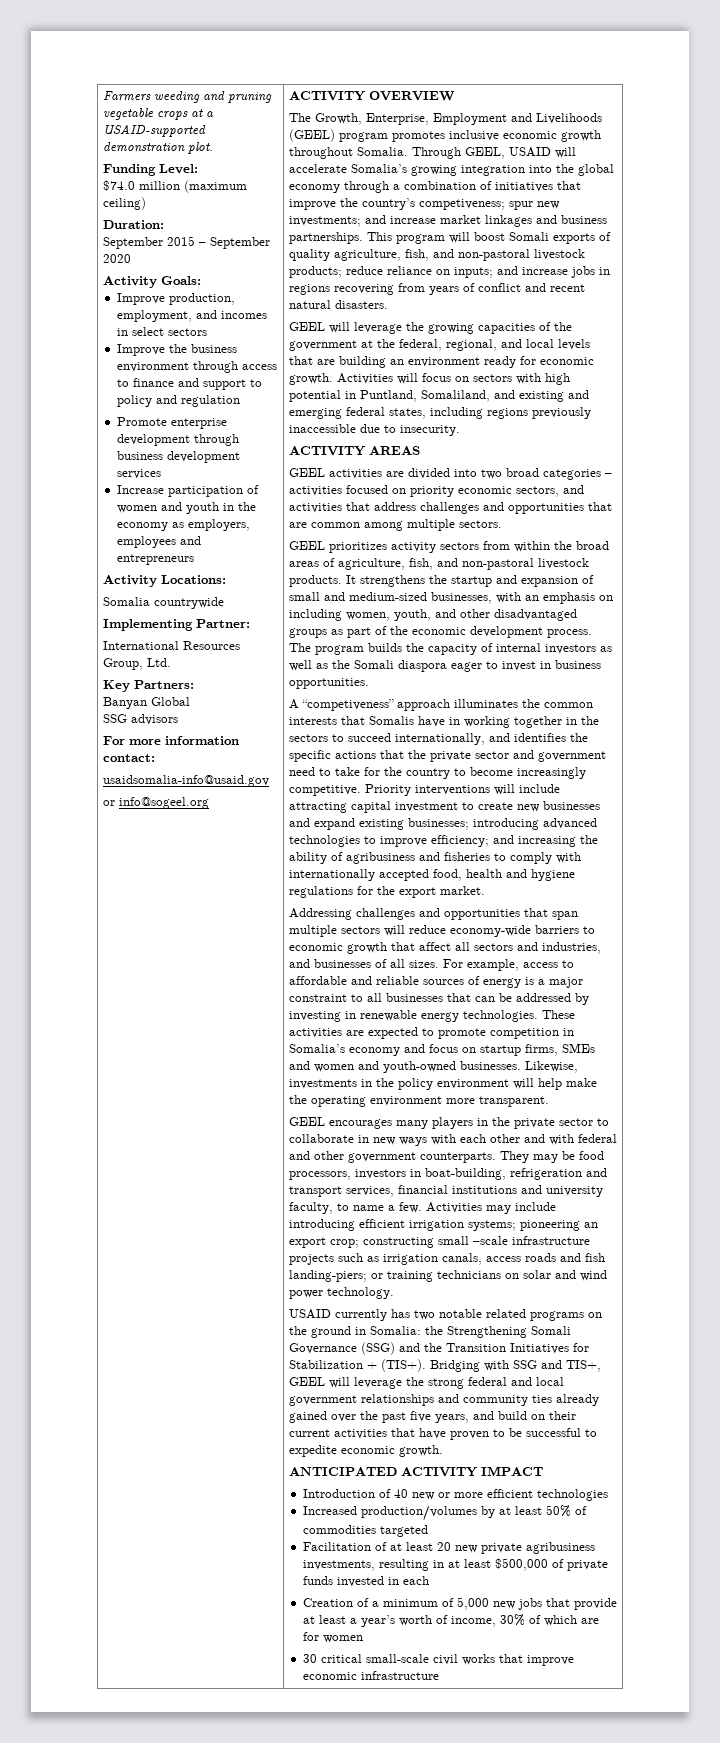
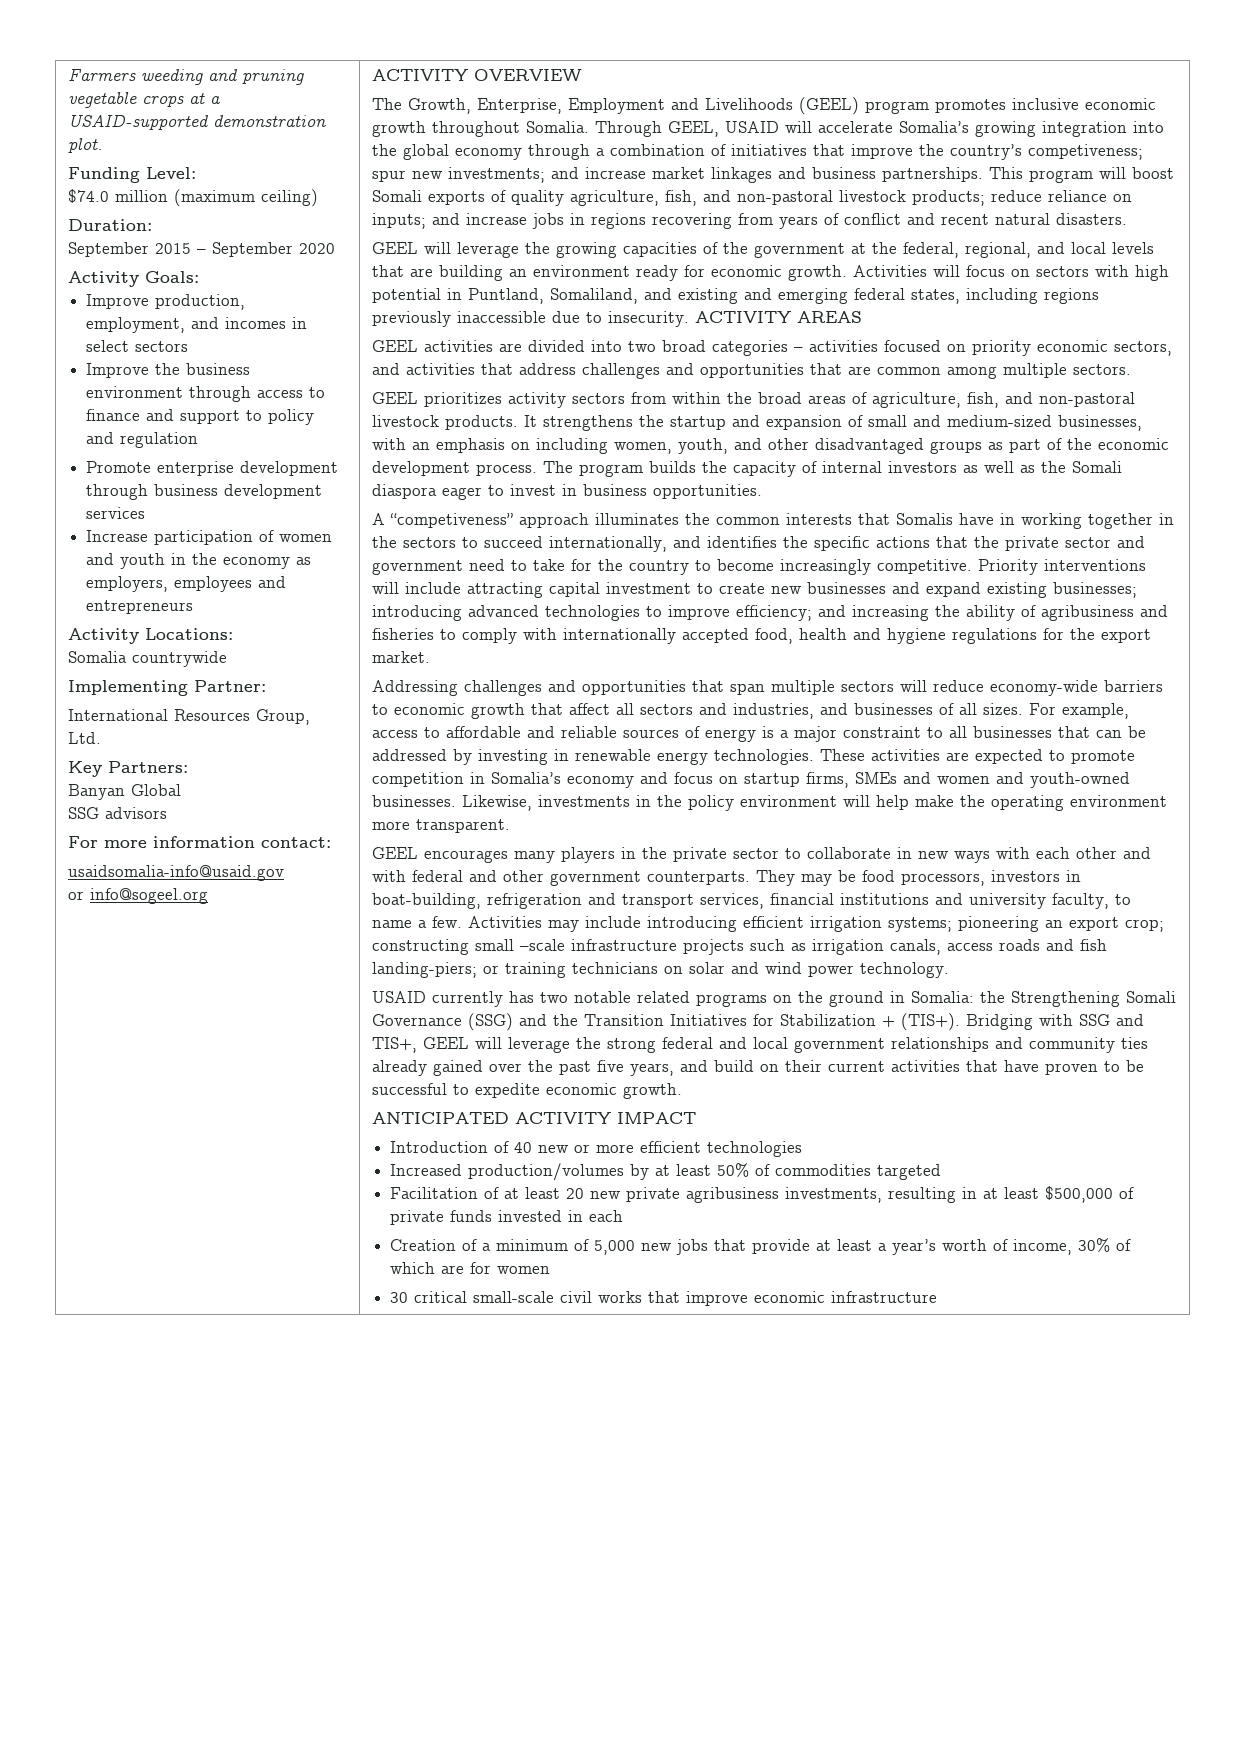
(460, 430) // -> (690, 319) none

